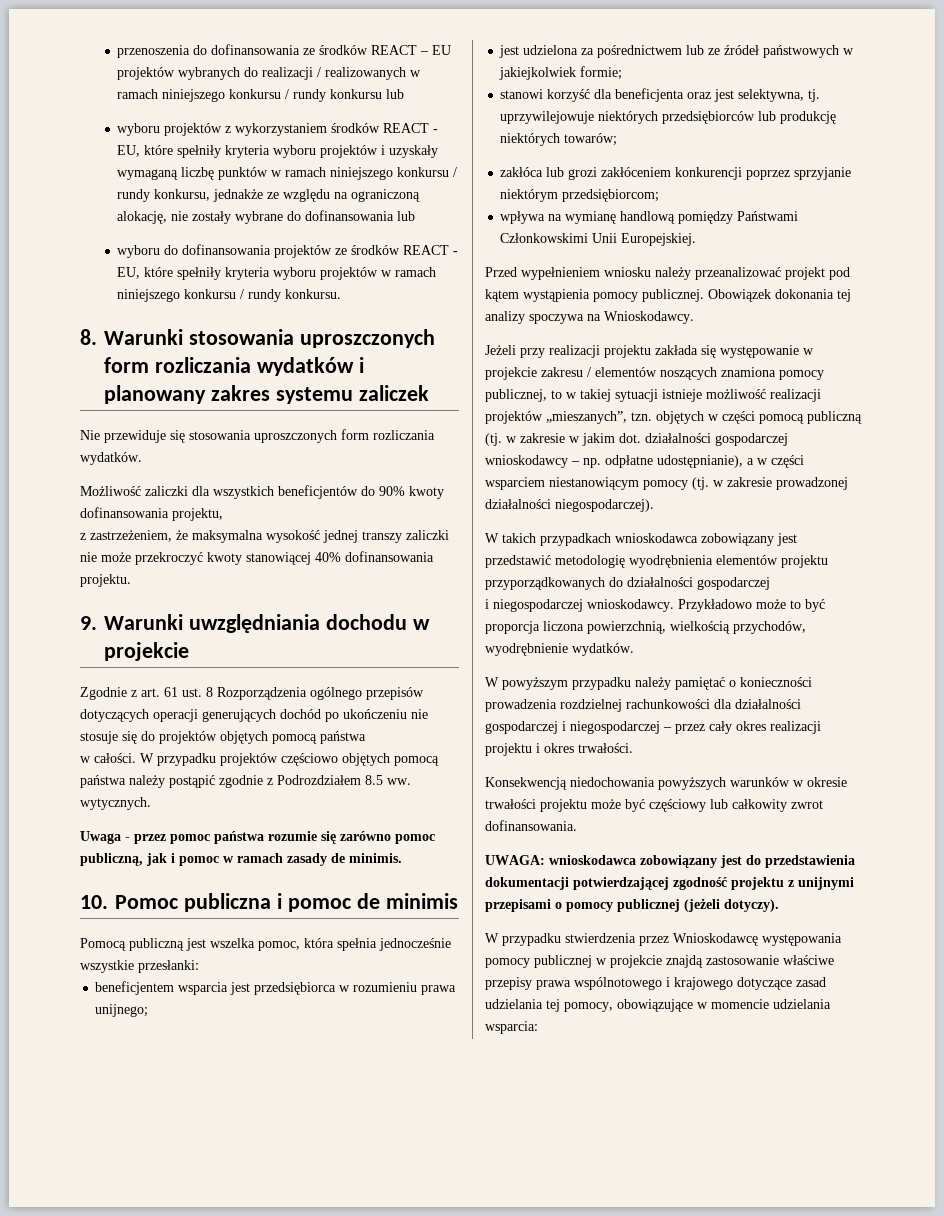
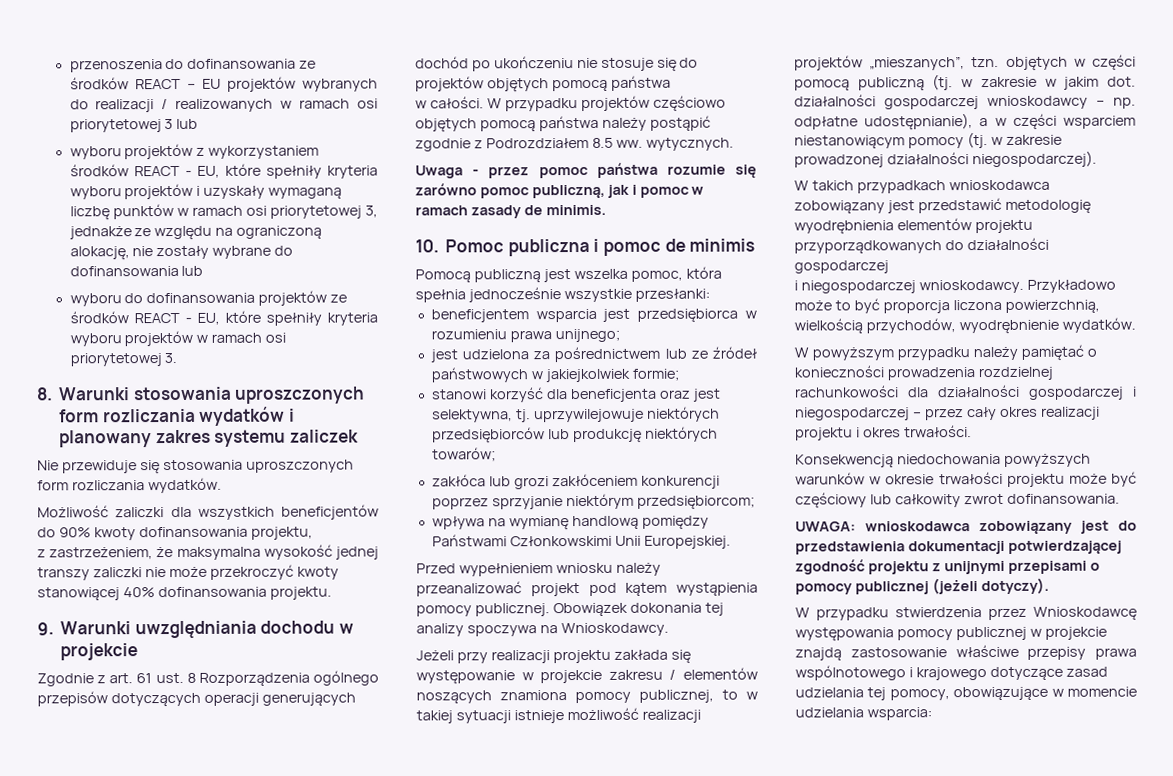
[162,89,383,102] niniejszego konkursu / rundy konkursu -> [356,98,378,109] [69,119,174,133] osi priorytetowej 3
[330,167,458,180] [117,189,211,202] niniejszego konkursu / rundy konkursu, -> [245,205,378,219] osi priorytetowej 3,
[117,289,342,302] niniejszego konkursu / rundy konkursu. -> [265,332,287,343] [69,352,178,367] osi priorytetowej 3.

